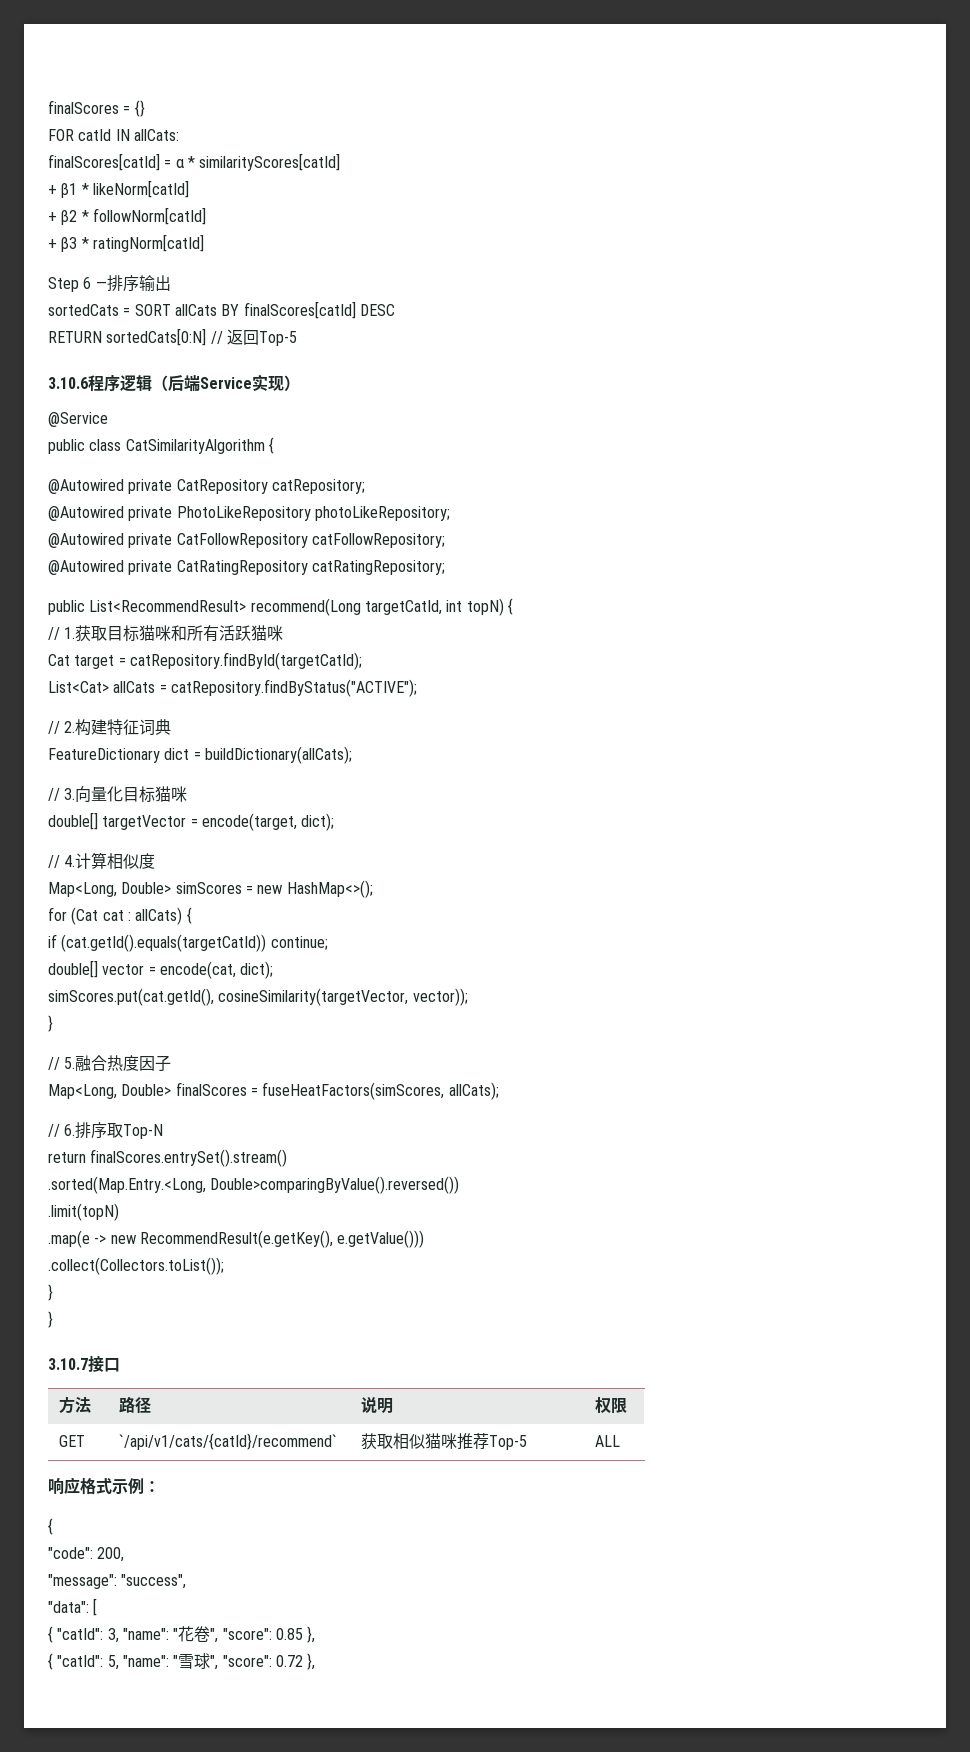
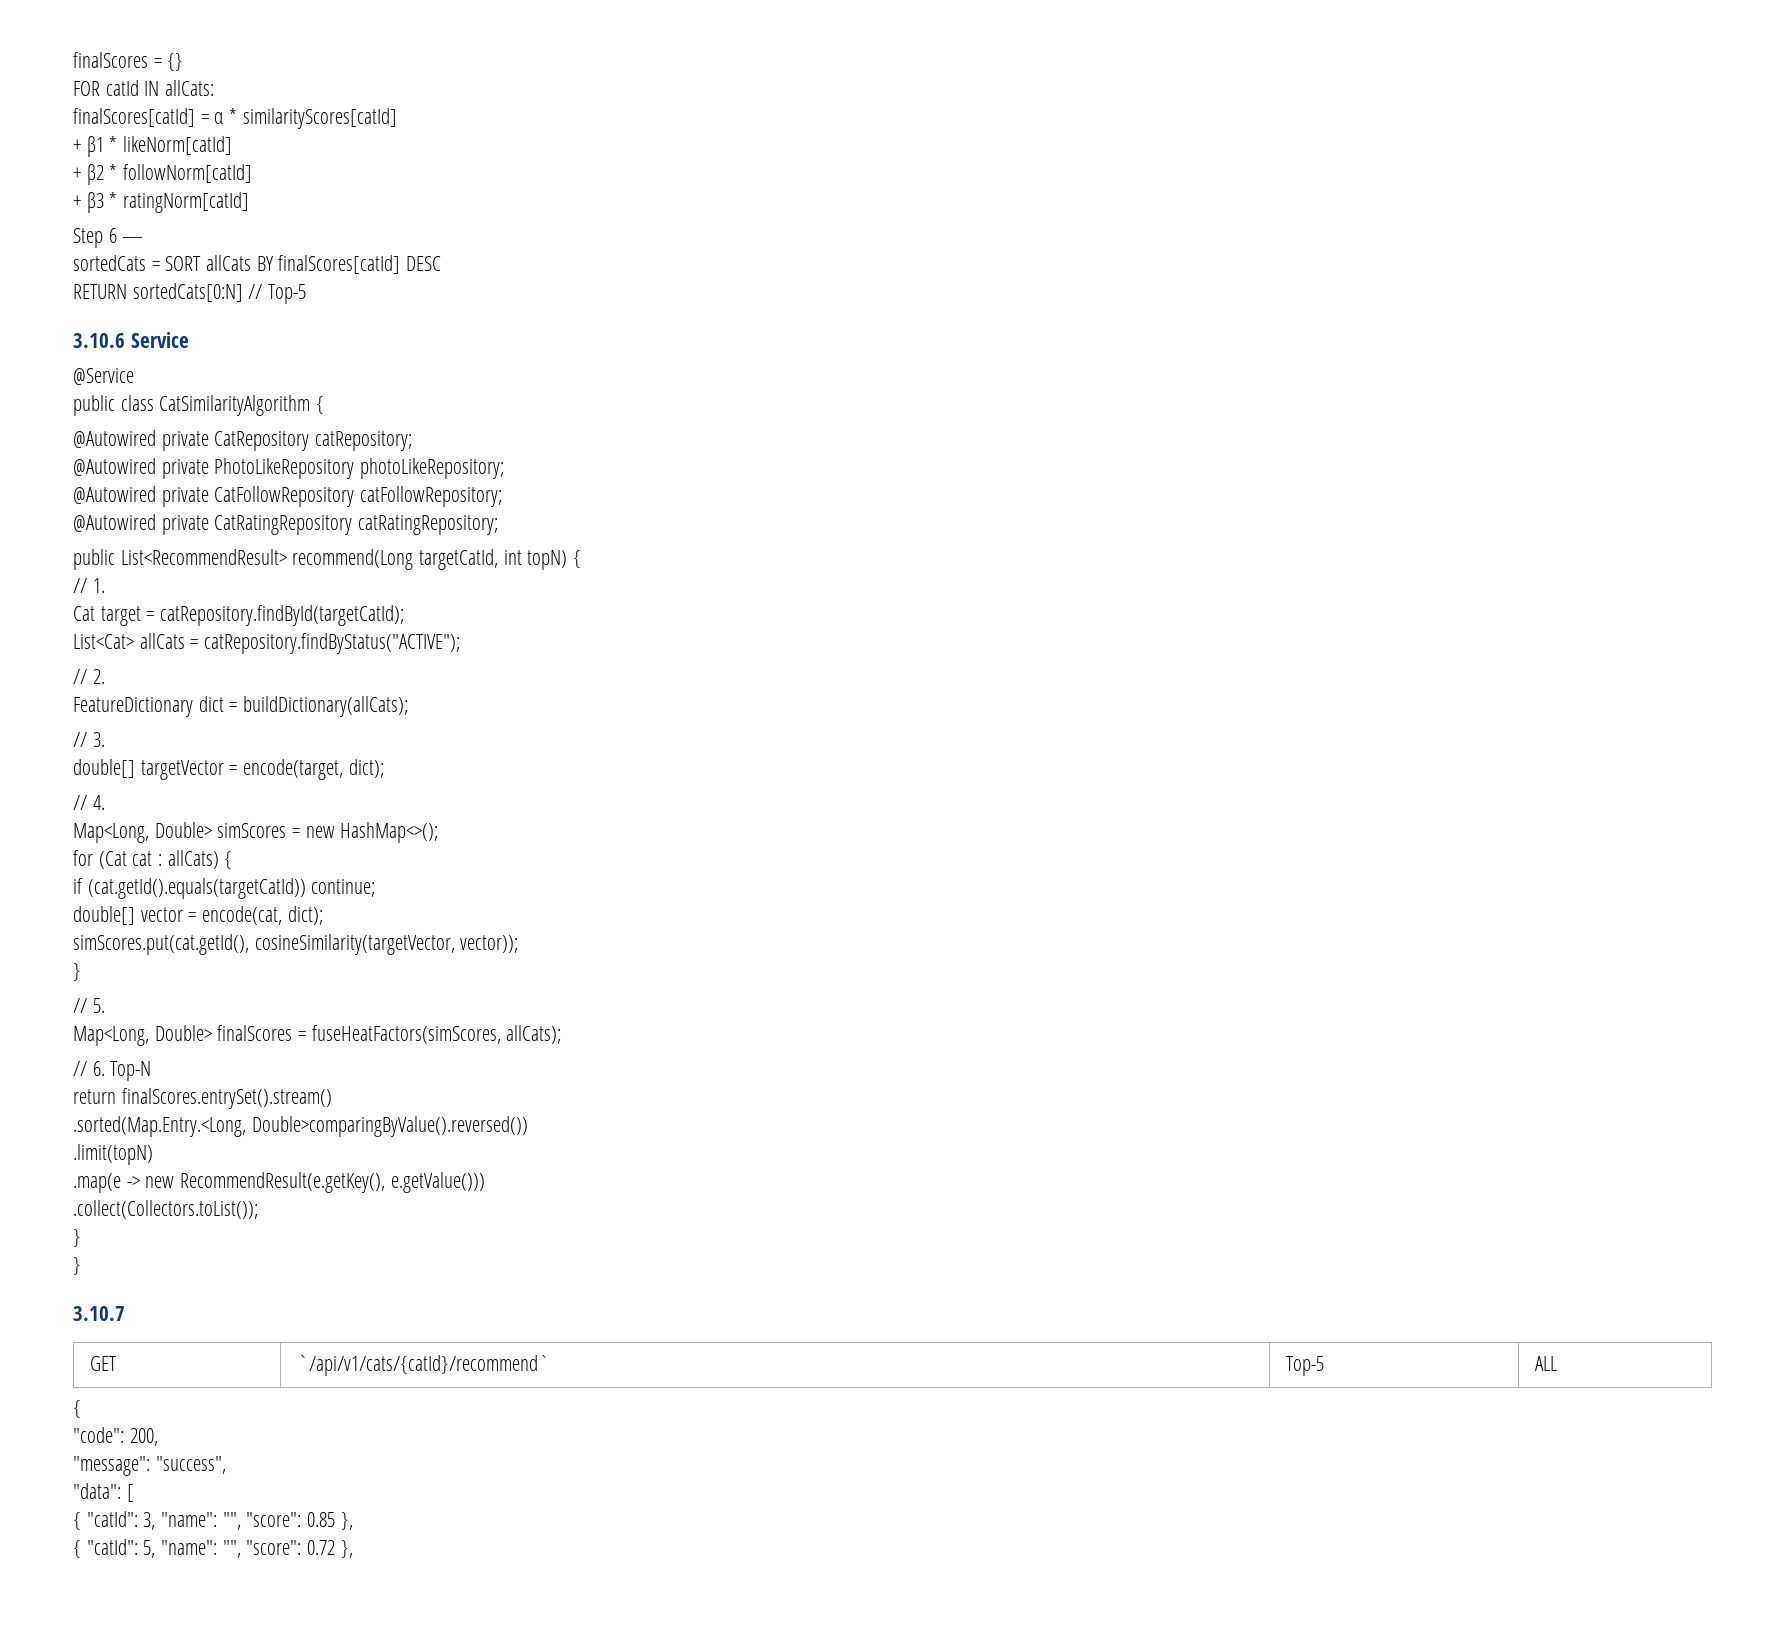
[106,275,171,292] 排序输出 -> (144, 240) none
[226,329,259,345] 返回 -> (263, 291) none
[88,375,200,392] 程序逻辑（后端 -> (125, 340) none
[252,374,300,391] 实现） -> (189, 340) none
[75,625,284,642] 获取目标猫咪和所有活跃猫咪 -> (105, 585) none
[75,719,172,736] 构建特征词典 -> (105, 676) none
[75,786,188,803] 向量化目标猫咪 -> (105, 739) none
[75,852,156,869] 计算相似度 -> (105, 802) none
[75,1055,172,1072] 融合热度因子 -> (105, 1005) none
[75,1122,124,1139] 排序取 -> (105, 1068) none
[88,1356,120,1372] [59,1396,92,1414] [119,1396,152,1413] [361,1397,394,1414] [595,1396,628,1414] [59,1435,86,1447] [119,1433,338,1450] [361,1433,490,1450] 接口 // 方法 | 路径 | 说明 | 权限 // GET | `/api/v1/cats/{catId}/recommend` | 获取相似猫咪推荐 -> [89,1356,117,1371] [296,1355,550,1376] // GET | `/api/v1/cats/{catId}/recommend` |
[48,1477,160,1495] // 响应格式示例： -> (1557, 1363) none
[173,1626,219,1643] "花卷", -> [222,1512,241,1530] "",
[173,1653,219,1670] "雪球", -> [222,1540,241,1558] "",

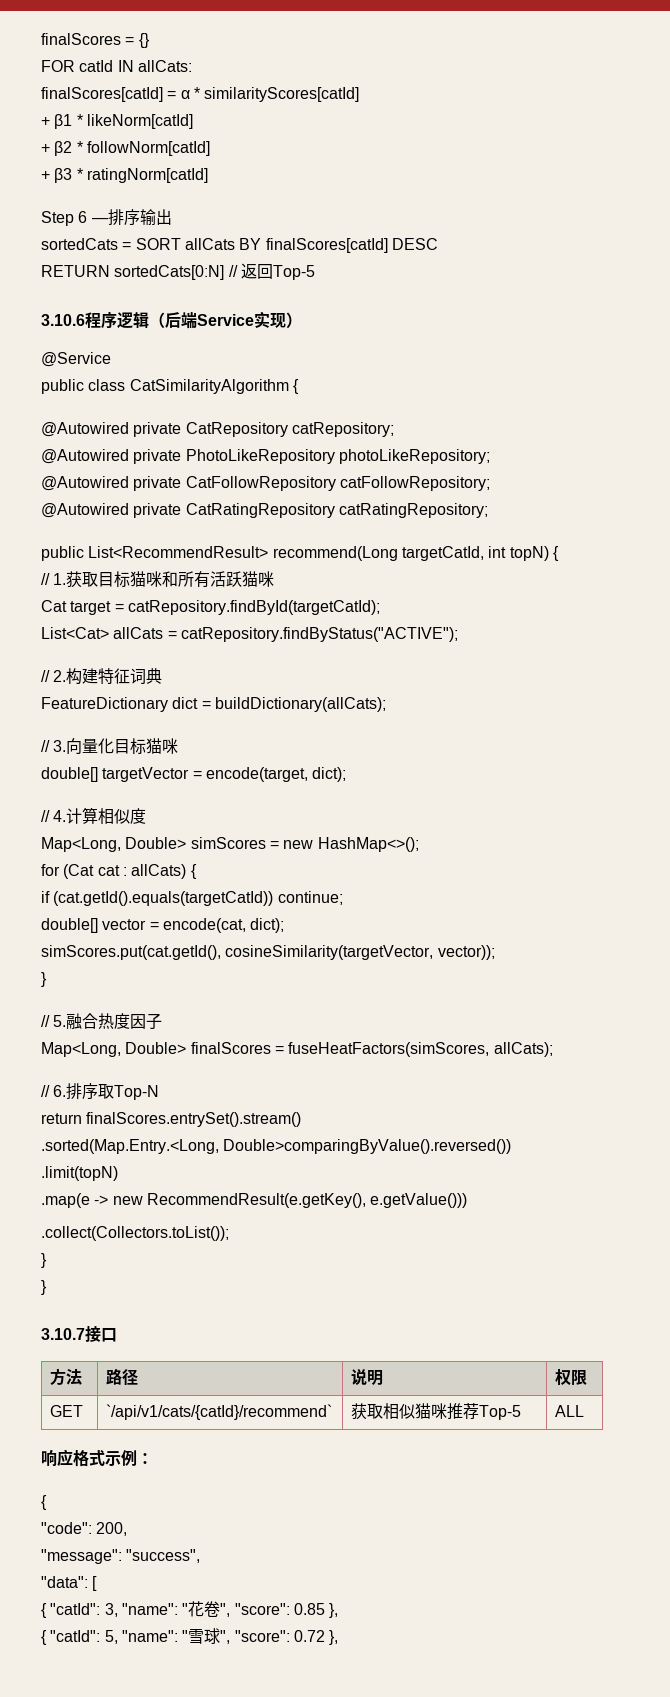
(144, 240) none -> [107,209,172,226] 排序输出
(263, 291) none -> [240,263,273,279] 返回
(125, 340) none -> [85,312,197,329] 程序逻辑（后端
(189, 340) none -> [254,311,302,328] 实现）
(105, 585) none -> [66,571,275,588] 获取目标猫咪和所有活跃猫咪
(105, 676) none -> [66,668,163,685] 构建特征词典
(105, 739) none -> [66,738,179,755] 向量化目标猫咪
(105, 802) none -> [66,807,147,824] 计算相似度
(105, 1005) none -> [66,1013,163,1030] 融合热度因子
(105, 1068) none -> [66,1083,115,1100] 排序取
[89,1356,117,1371] [296,1355,550,1376] // GET | `/api/v1/cats/{catId}/recommend` | -> [85,1326,117,1342] [50,1368,83,1386] [106,1368,139,1385] [351,1369,384,1386] [555,1368,588,1386] [50,1405,84,1417] [106,1404,333,1420] [351,1403,480,1420] 接口 // 方法 | 路径 | 说明 | 权限 // GET | `/api/v1/cats/{catId}/recommend` | 获取相似猫咪推荐
(1557, 1363) none -> [41,1449,153,1467] // 响应格式示例：
[222,1512,241,1530] "", -> [182,1601,231,1617] "花卷",
[222,1540,241,1558] "", -> [182,1628,231,1644] "雪球",

